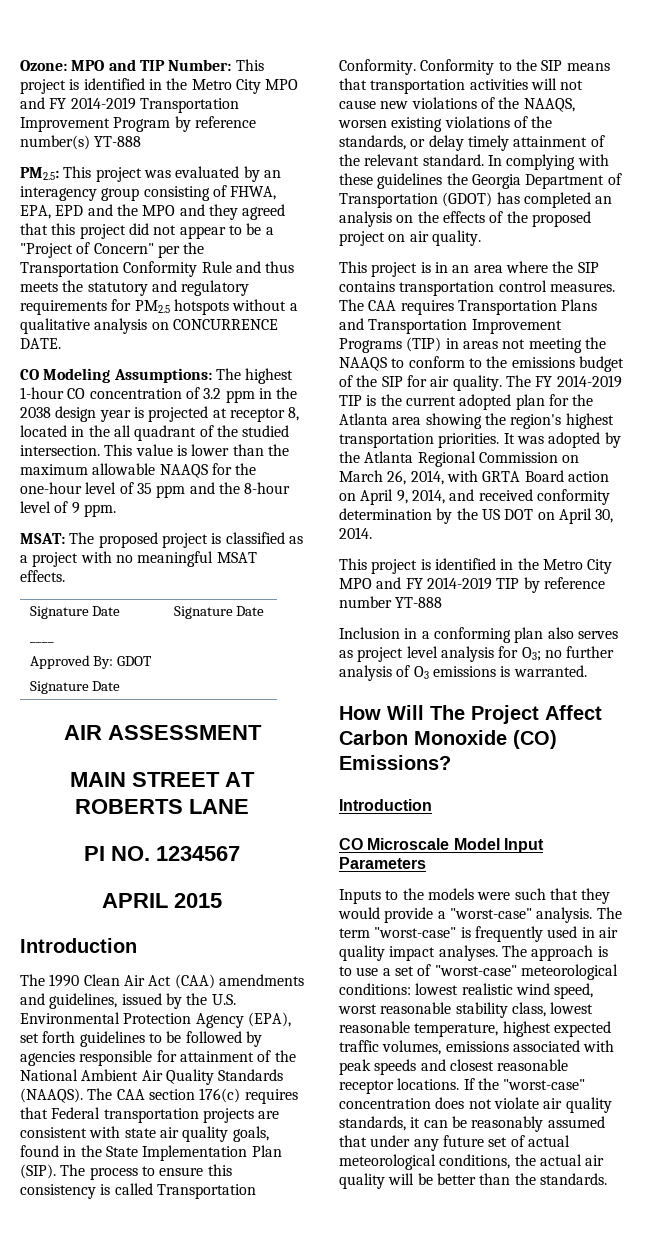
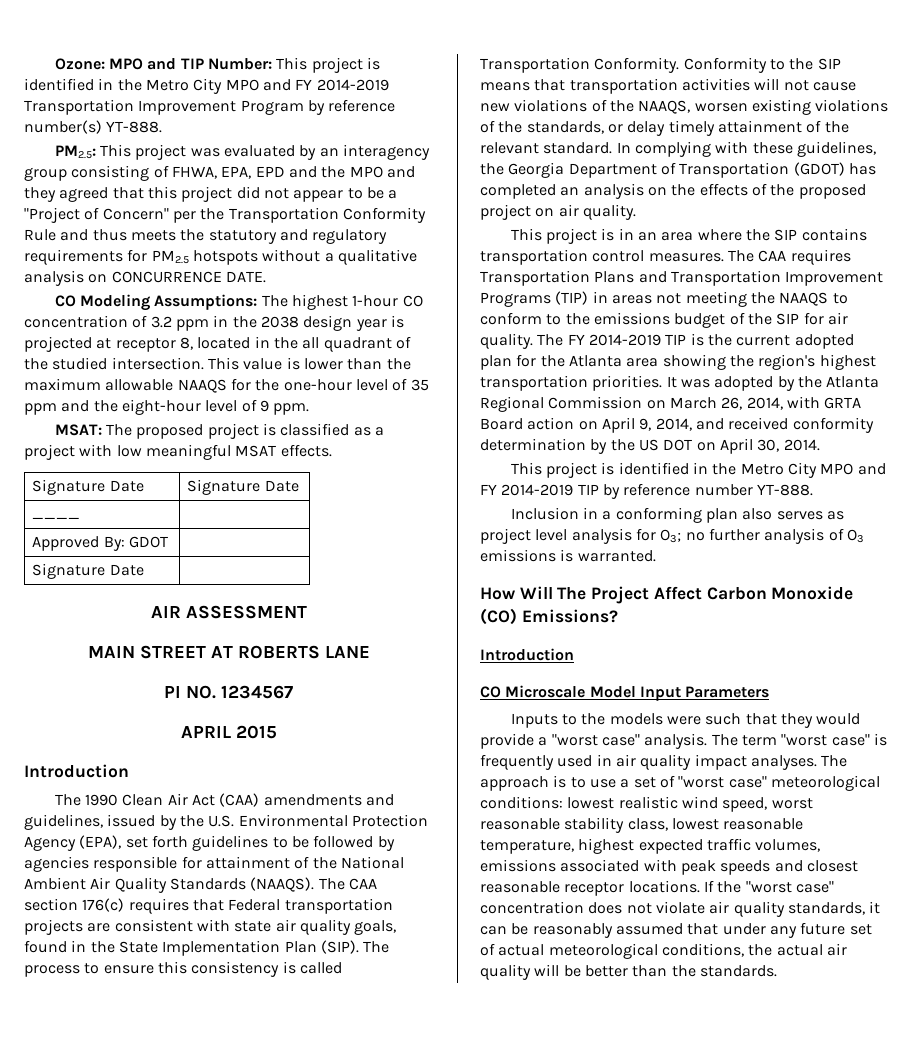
[94,136,142,147] YT-888 -> [106,121,163,133] YT-888.
[244,482,291,494] 8-hour -> [121,399,201,415] eight-hour
[115,555,133,563] no -> [116,445,142,457] low
[377,173,443,189] guidelines -> [796,141,876,157] guidelines,
[395,597,443,608] YT-888 -> [756,484,813,496] YT-888.
[449,908,532,919] "worst-case" -> [551,734,640,746] "worst case"
[374,927,457,938] "worst-case" -> [781,734,870,746] "worst case"
[434,965,517,976] "worst-case" -> [678,776,767,788] "worst case"
[503,1079,586,1090] "worst-case" -> [745,881,834,893] "worst case"

